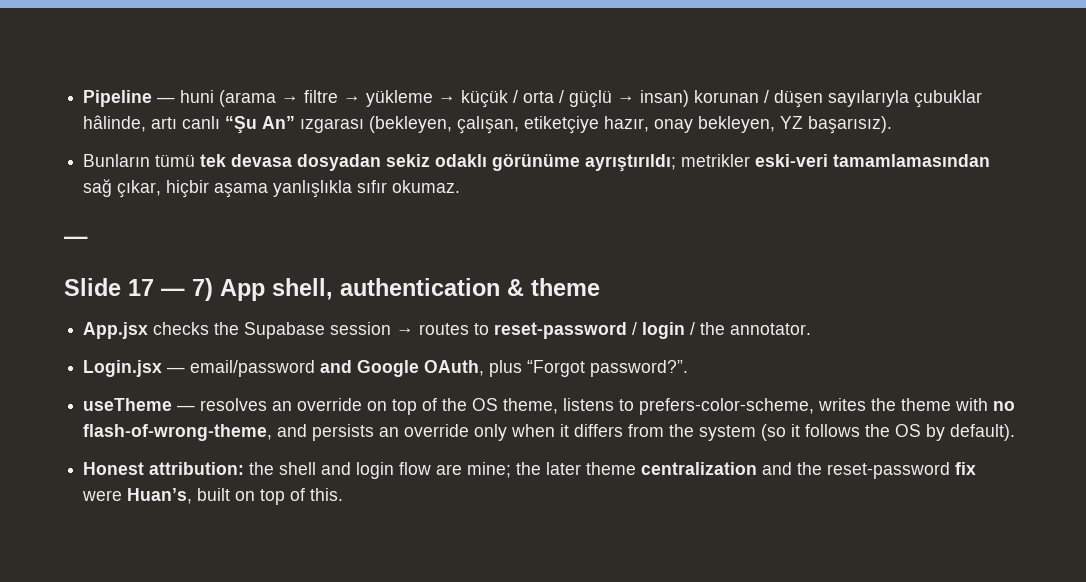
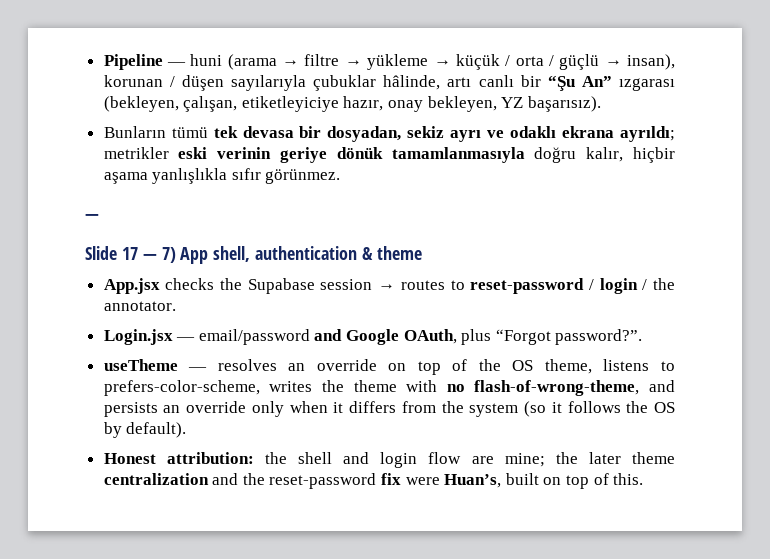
[640,90,690,107] insan) -> [627,54,676,70] insan),
(221, 122) none -> [520,75,541,87] bir
[524,116,600,134] etiketçiye -> [241,96,339,112] etiketleyiciye
[297,154,991,172] [83,179,162,198] dosyadan sekiz odaklı görünüme ayrıştırıldı; metrikler eski-veri tamamlamasından sağ çıkar, -> [299,126,675,142] [103,147,624,163] bir dosyadan, sekiz ayrı ve odaklı ekrana ayrıldı; metrikler eski verinin geriye dönük tamamlanmasıyla doğru kalır,
[392,180,461,193] okumaz. -> [265,169,341,184] görünmez.

